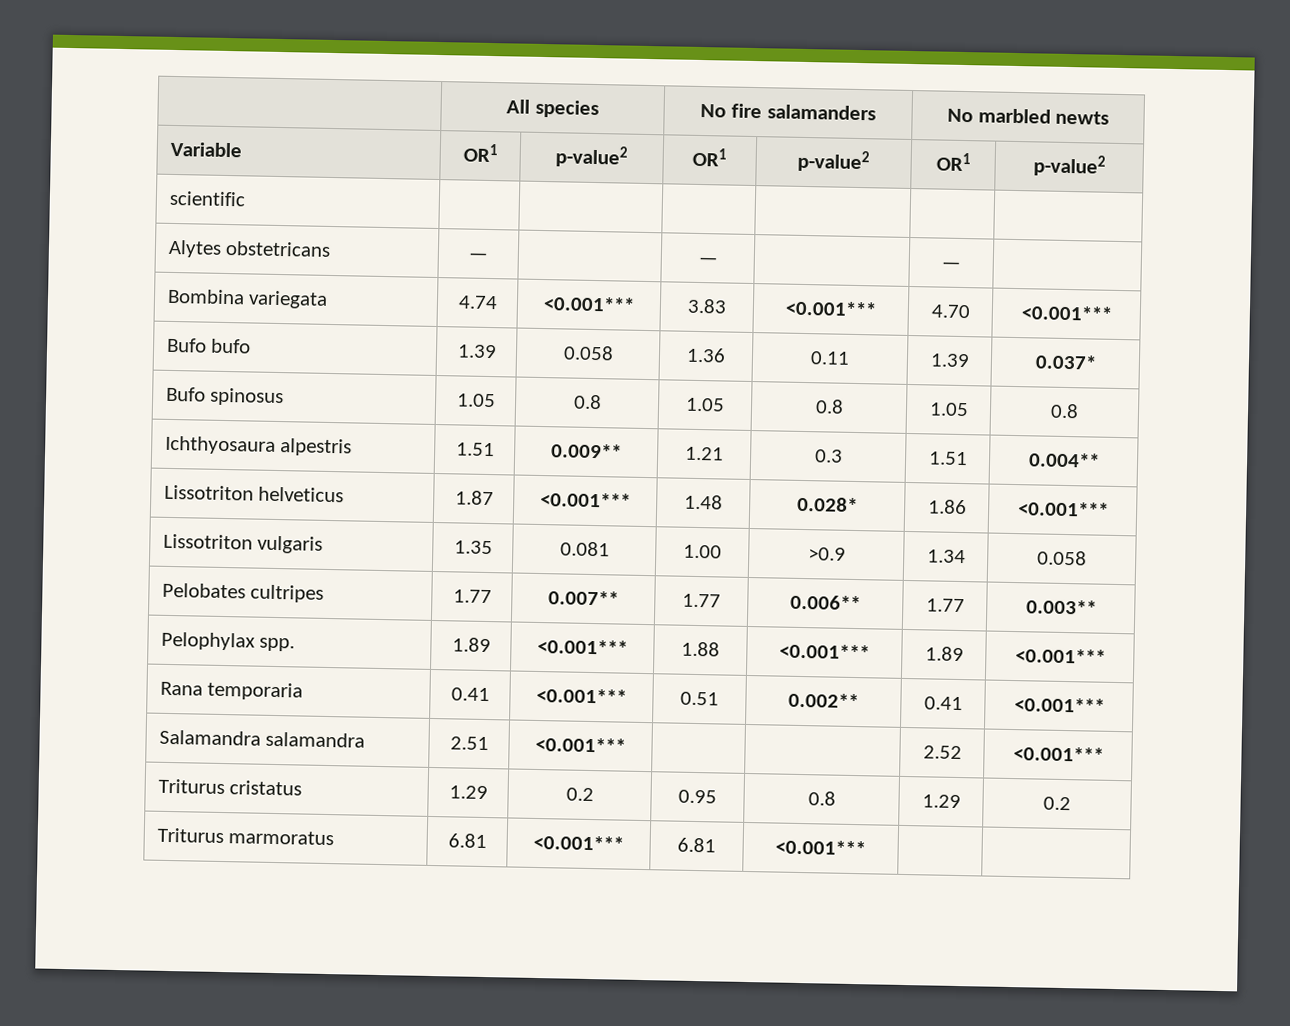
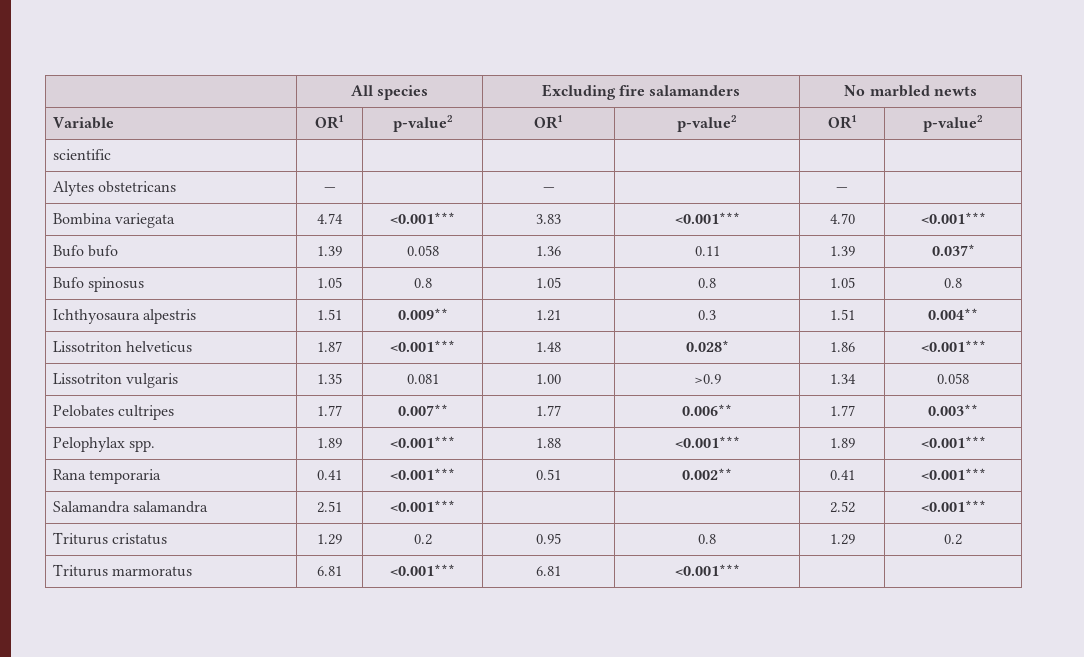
[700,103,727,118] No -> [541,84,616,100] Excluding

